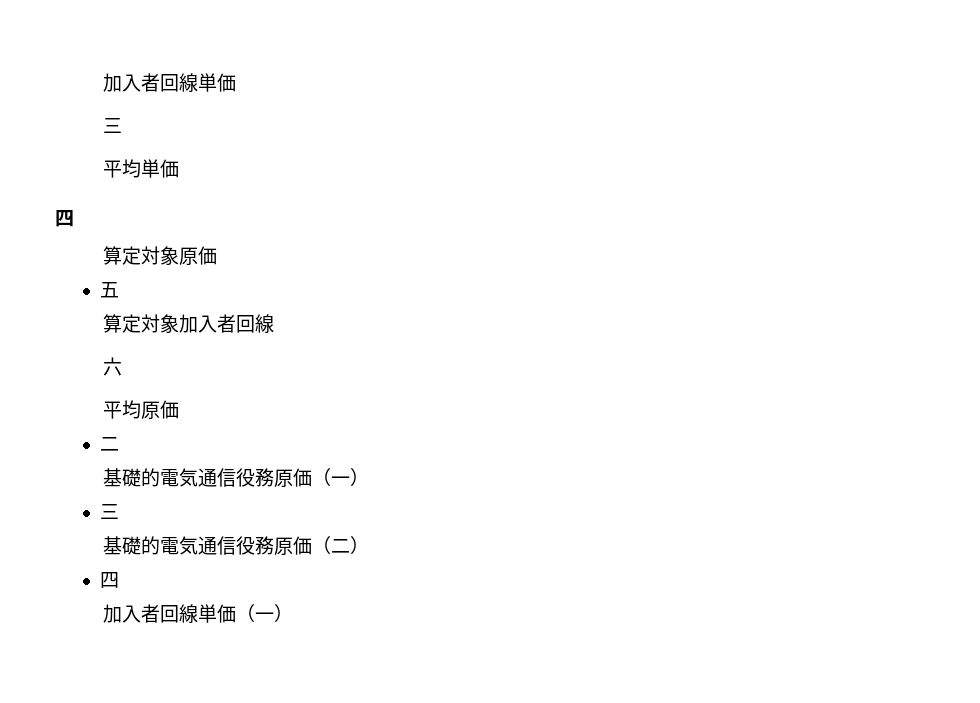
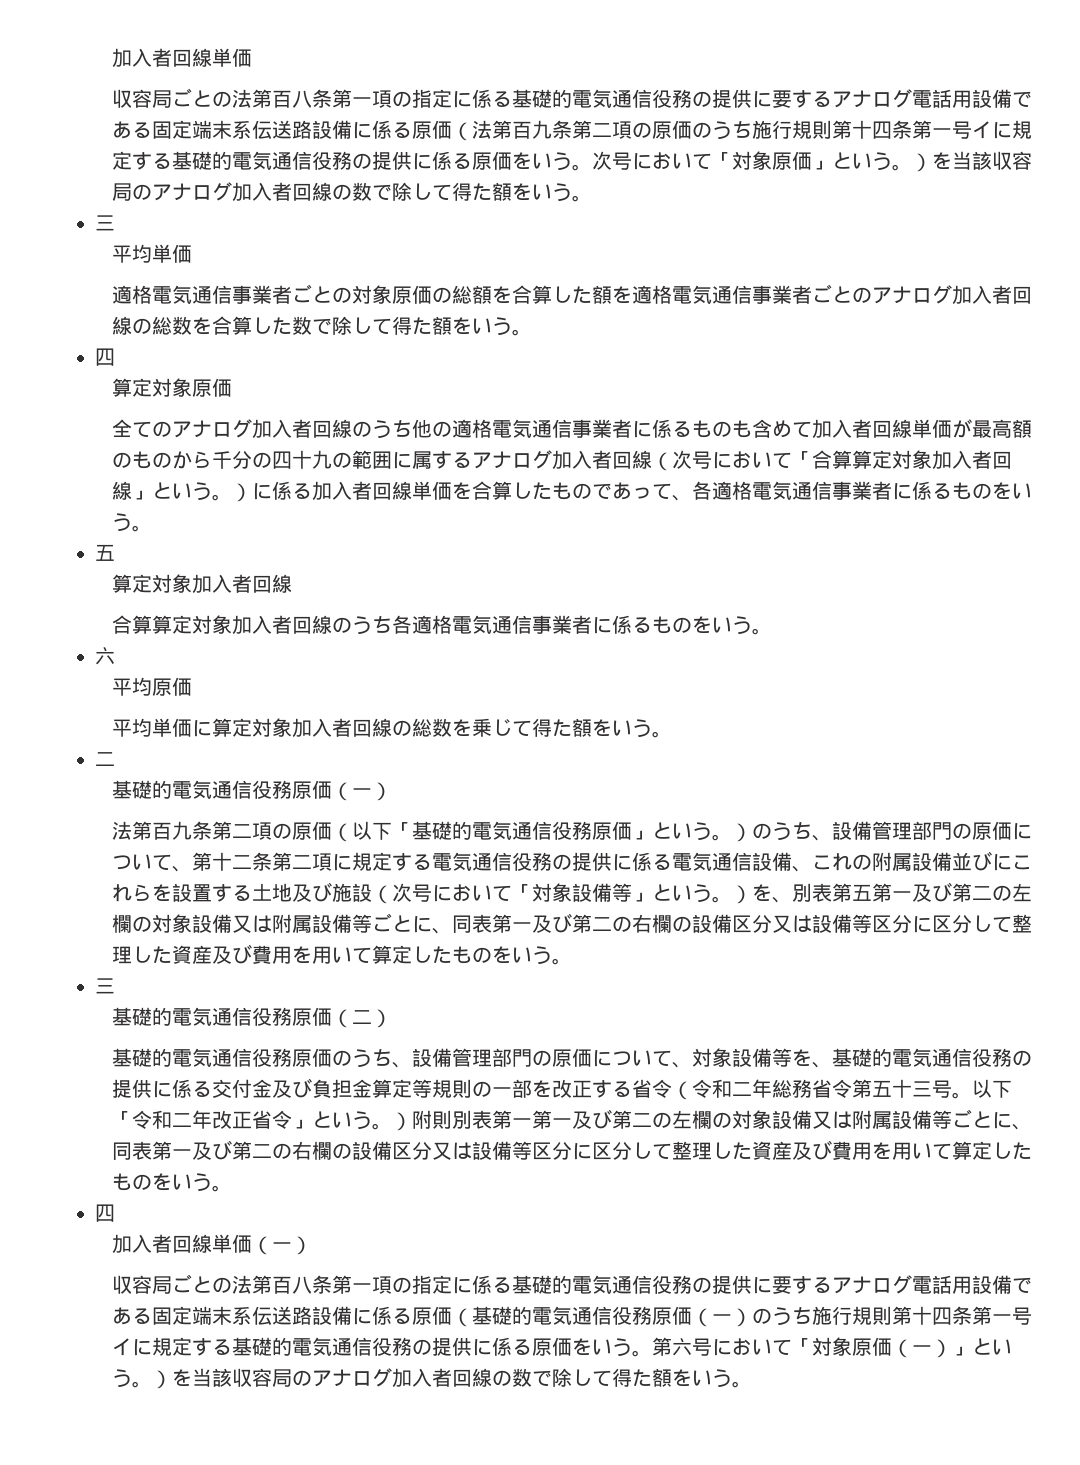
[103,118,123,133] [103,159,180,178] [55,210,74,227] [103,246,218,265] 三 // 平均単価 // 四 // 算定対象原価 -> [112,88,1033,108] [112,120,1033,141] [112,151,1033,172] [112,182,593,202] [95,215,116,231] [112,244,193,263] [112,284,1033,305] [112,316,533,336] [95,348,116,366] [112,378,233,397] [112,419,1033,439] [112,450,1013,471] [112,481,1033,502] [112,513,153,532] 収容局ごとの法第百八条第一項の指定に係る基礎的電気通信役務の提供に要するアナログ電話用設備である固定端末系伝送路設備に係る原価（法第百九条第二項の原価のうち施行規則第十四条第一号イに規定する基礎的電気通信役務の提供に係る原価をいう。次号において「対象原価」という。）を当該収容局のアナログ加入者回線の数で除して得た額をいう。 // 三 // 平均単価 // 適格電気通信事業者ごとの対象原価の総額を合算した額を適格電気通信事業者ごとのアナログ加入者回線の総数を合算した数で除して得た額をいう。 // 四 // 算定対象原価 // 全てのアナログ加入者回線のうち他の適格電気通信事業者に係るものも含めて加入者回線単価が最高額のものから千分の四十九の範囲に属するアナログ加入者回線（次号において「合算算定対象加入者回線」という。）に係る加入者回線単価を合算したものであって、各適格電気通信事業者に係るものをいう。
[103,357,123,376] [103,400,180,419] 六 // 平均原価 -> [112,615,773,635] [95,647,116,665] [112,677,193,696] [112,718,673,738] 合算算定対象加入者回線のうち各適格電気通信事業者に係るものをいう。 // 六 // 平均原価 // 平均単価に算定対象加入者回線の総数を乗じて得た額をいう。
(370, 477) none -> [112,821,1033,842] [112,851,1033,872] [112,882,1033,904] [112,913,1033,934] [112,944,573,965] // 法第百九条第二項の原価（以下「基礎的電気通信役務原価」という。）のうち、設備管理部門の原価について、第十二条第二項に規定する電気通信役務の提供に係る電気通信設備、これの附属設備並びにこれらを設置する土地及び施設（次号において「対象設備等」という。）を、別表第五第一及び第二の左欄の対象設備又は附属設備等ごとに、同表第一及び第二の右欄の設備区分又は設備等区分に区分して整理した資産及び費用を用いて算定したものをいう。
(370, 545) none -> [112,1048,1033,1068] [112,1078,1013,1100] [112,1109,1033,1131] [112,1140,1033,1160] [112,1173,233,1192] // 基礎的電気通信役務原価のうち、設備管理部門の原価について、対象設備等を、基礎的電気通信役務の提供に係る交付金及び負担金算定等規則の一部を改正する省令（令和二年総務省令第五十三号。以下「令和二年改正省令」という。）附則別表第一第一及び第二の左欄の対象設備又は附属設備等ごとに、同表第一及び第二の右欄の設備区分又は設備等区分に区分して整理した資産及び費用を用いて算定したものをいう。
(294, 613) none -> [112,1274,1033,1294] [112,1306,1033,1327] [112,1337,1013,1358] [112,1368,753,1389] // 収容局ごとの法第百八条第一項の指定に係る基礎的電気通信役務の提供に要するアナログ電話用設備である固定端末系伝送路設備に係る原価（基礎的電気通信役務原価（一）のうち施行規則第十四条第一号イに規定する基礎的電気通信役務の提供に係る原価をいう。第六号において「対象原価（一）」という。）を当該収容局のアナログ加入者回線の数で除して得た額をいう。

